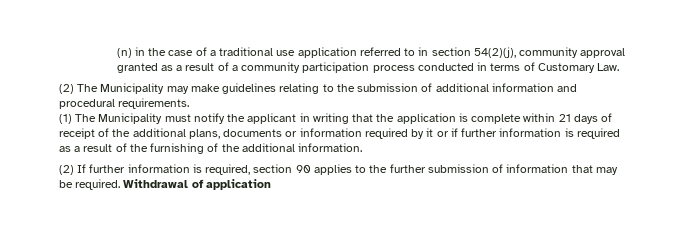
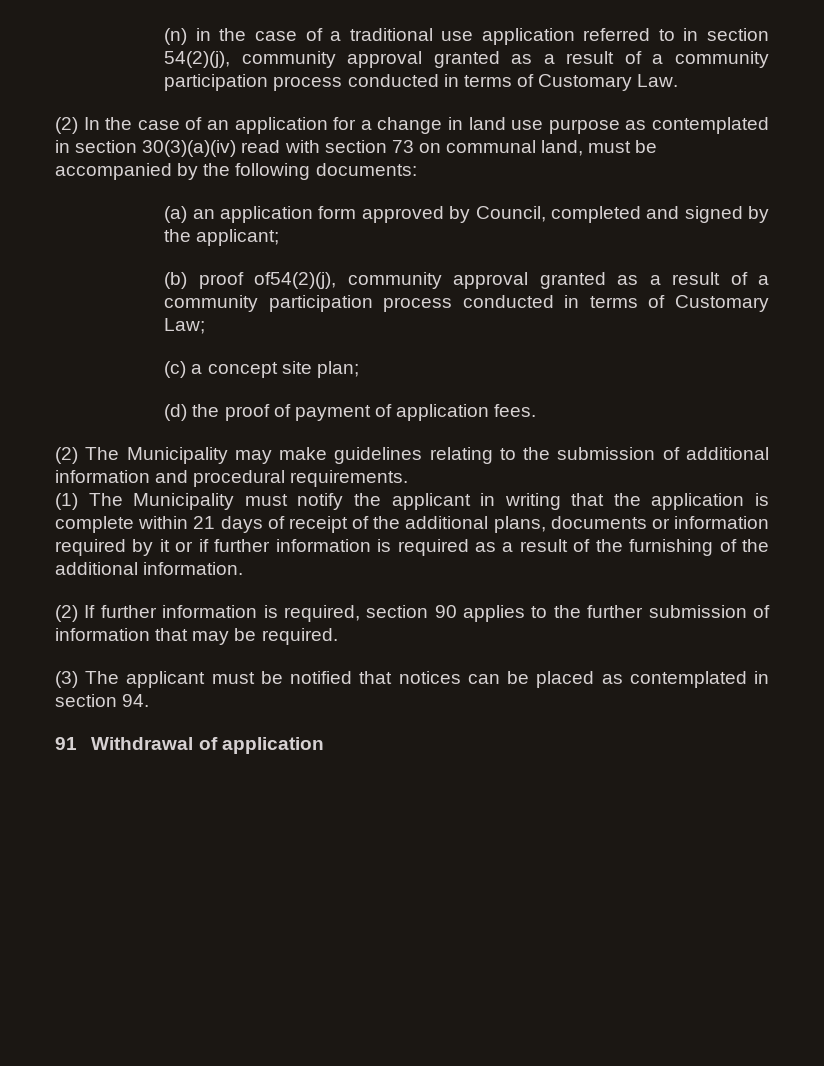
(620, 67) none -> [55,117,770,134] [55,140,658,157] [55,163,417,180] [164,206,769,223] [164,229,280,246] [164,272,770,289] [164,295,769,312] [164,318,206,334] [164,361,359,378] [164,404,537,421] // (2) In the case of an application for a change in land use purpose as contemplated in section 30(3)(a)(iv) read with section 73 on communal land, must be accompanied by the following documents: // (a) an application form approved by Council, completed and signed by the applicant; // (b) proof of54(2)(j), community approval granted as a result of a community participation process conducted in terms of Customary Law; // (c) a concept site plan; // (d) the proof of payment of application fees.
(121, 184) none -> [55,671,770,688] [55,694,150,707] [55,737,77,750] // (3) The applicant must be notified that notices can be placed as contemplated in section 94. // 91

